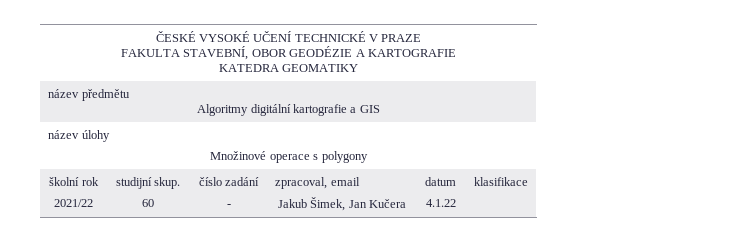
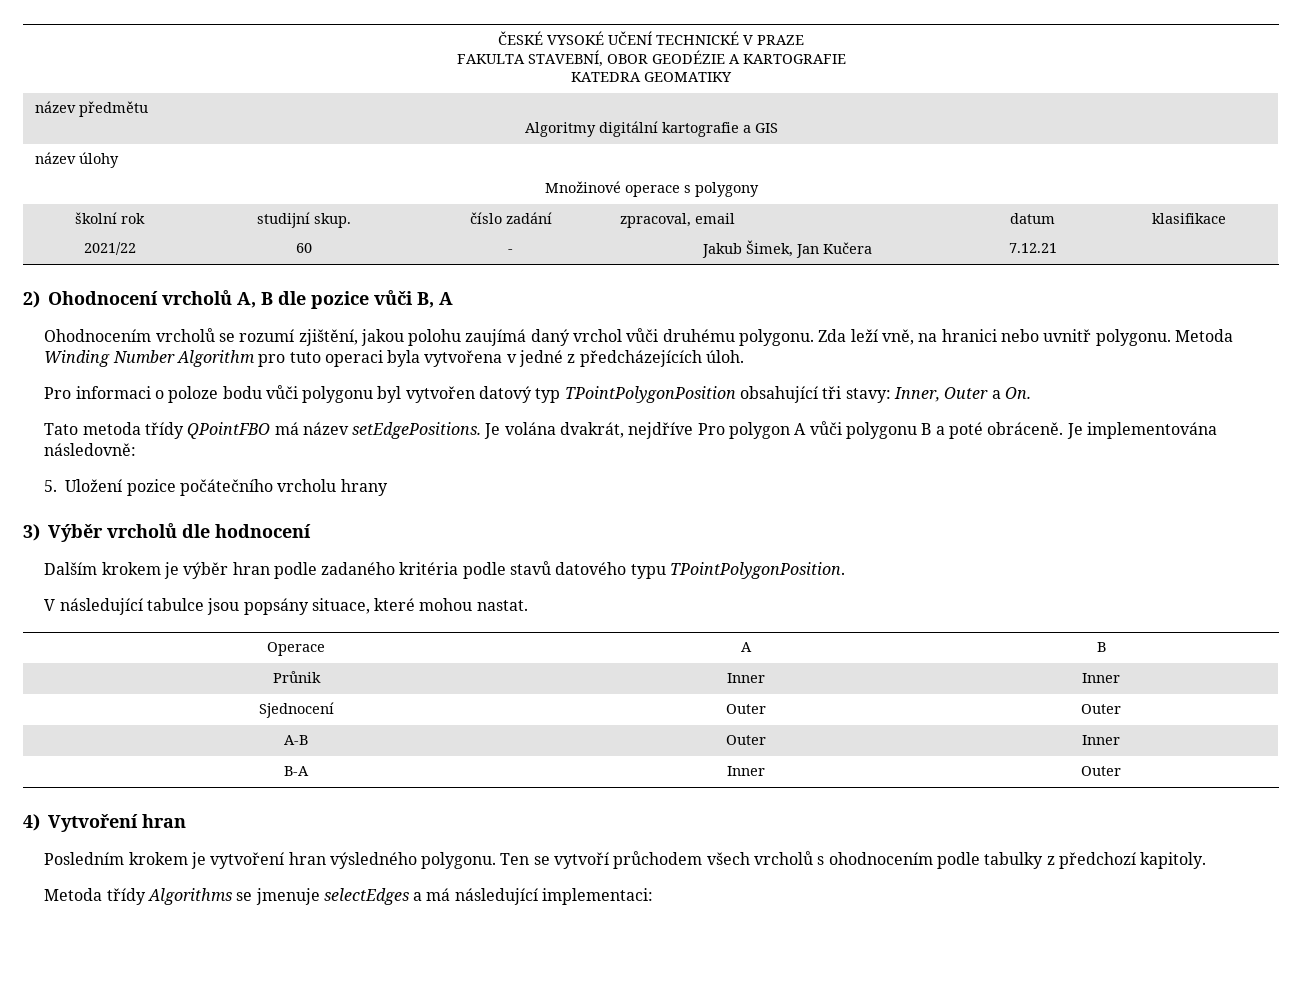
[425,199,456,207] 4.1.22 -> [1008,243,1057,253] 7.12.21
(528, 181) none -> [23,290,453,309] [44,328,1233,346] [44,350,745,367] [44,385,1031,403] [44,421,1217,439] [44,443,137,456] [44,479,388,496] [23,523,311,542] [44,561,846,579] [44,598,528,615] [267,642,325,656] [741,642,752,652] [1096,642,1106,652] [272,671,321,683] [727,673,765,683] [1082,673,1120,683] [258,702,334,718] [726,704,766,714] [1081,704,1121,714] [284,735,308,745] [726,735,766,745] [1082,735,1120,745] [284,766,309,776] [727,766,765,776] [1081,766,1121,776] [23,814,186,832] [44,851,1207,869] [44,888,654,905] // 2) Ohodnocení vrcholů A, B dle pozice vůči B, A // Ohodnocením vrcholů se rozumí zjištění, jakou polohu zaujímá daný vrchol vůči druhému polygonu. Zda leží vně, na hranici nebo uvnitř polygonu. Metoda Winding Number Algorithm pro tuto operaci byla vytvořena v jedné z předcházejících úloh. // Pro informaci o poloze bodu vůči polygonu byl vytvořen datový typ TPointPolygonPosition obsahující tři stavy: Inner, Outer a On. // Tato metoda třídy QPointFBO má název setEdgePositions. Je volána dvakrát, nejdříve Pro polygon A vůči polygonu B a poté obráceně. Je implementována následovně: // 5. Uložení pozice počátečního vrcholu hrany // 3) Výběr vrcholů dle hodnocení // Dalším krokem je výběr hran podle zadaného kritéria podle stavů datového typu TPointPolygonPosition. // V následující tabulce jsou popsány situace, které mohou nastat. // Operace | A | B // Průnik | Inner | Inner // Sjednocení | Outer | Outer // A-B | Outer | Inner // B-A | Inner | Outer // 4) Vytvoření hran // Posledním krokem je vytvoření hran výsledného polygonu. Ten se vytvoří průchodem všech vrcholů s ohodnocením podle tabulky z předchozí kapitoly. // Metoda třídy Algorithms se jmenuje selectEdges a má následující implementaci:

